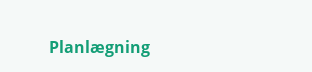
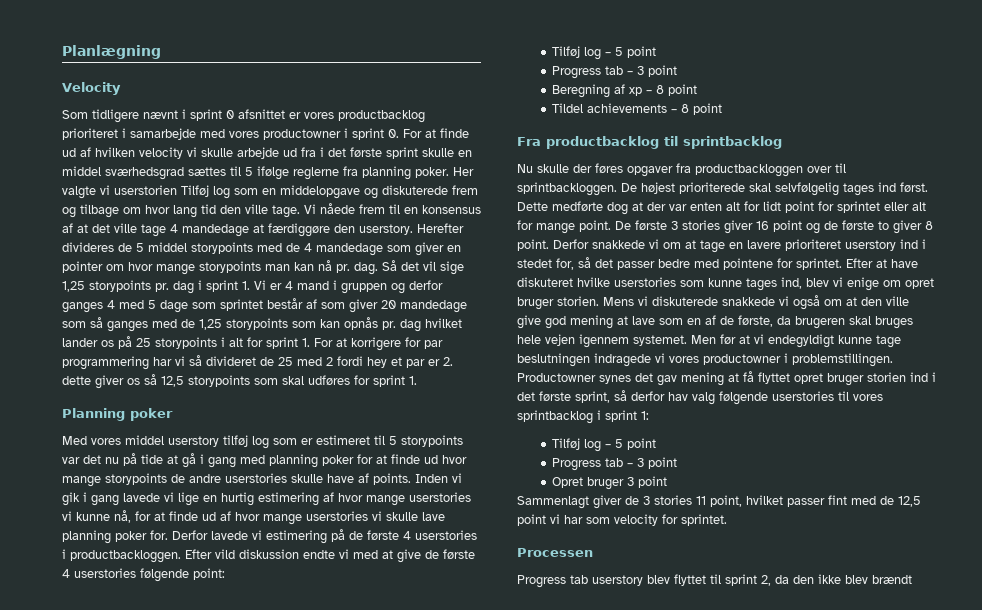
(150, 48) none -> [62,82,121,95] [62,109,425,123] [62,128,469,140] [62,147,472,159] [62,166,474,180] [62,185,478,199] [62,203,481,218] [62,223,464,237] [62,242,461,256] [62,260,464,275] [62,280,443,294] [62,298,467,313] [62,317,462,332] [62,336,443,351] [62,355,453,370] [62,374,417,389] [62,408,173,421] [62,435,463,449] [62,453,467,468] [62,473,462,487] [62,492,471,506] [62,510,445,525] [62,529,477,544] [62,549,475,563] [62,568,225,582] [552,46,657,60] [552,65,678,79] [552,84,698,98] [552,103,723,115] [517,136,782,149] [517,163,846,177] [517,182,928,196] [517,201,926,215] [517,220,933,234] [517,239,926,253] [517,257,918,270] [517,277,934,291] [517,295,909,310] [517,315,913,329] [517,334,901,348] [517,353,893,367] [517,371,936,386] [517,390,883,405] [517,410,649,424] [552,438,657,452] [552,457,678,471] [552,476,668,490] [517,495,921,509] [517,514,727,526] [517,548,593,557] [517,574,912,588] // Velocity // Som tidligere nævnt i sprint 0 afsnittet er vores productbacklog prioriteret i samarbejde med vores productowner i sprint 0. For at finde ud af hvilken velocity vi skulle arbejde ud fra i det første sprint skulle en middel sværhedsgrad sættes til 5 ifølge reglerne fra planning poker. Her valgte vi userstorien Tilføj log som en middelopgave og diskuterede frem og tilbage om hvor lang tid den ville tage. Vi nåede frem til en konsensus af at det ville tage 4 mandedage at færdiggøre den userstory. Herefter divideres de 5 middel storypoints med de 4 mandedage som giver en pointer om hvor mange storypoints man kan nå pr. dag. Så det vil sige 1,25 storypoints pr. dag i sprint 1. Vi er 4 mand i gruppen og derfor ganges 4 med 5 dage som sprintet består af som giver 20 mandedage som så ganges med de 1,25 storypoints som kan opnås pr. dag hvilket lander os på 25 storypoints i alt for sprint 1. For at korrigere for par programmering har vi så divideret de 25 med 2 fordi hey et par er 2. dette giver os så 12,5 storypoints som skal udføres for sprint 1. // Planning poker // Med vores middel userstory tilføj log som er estimeret til 5 storypoints var det nu på tide at gå i gang med planning poker for at finde ud hvor mange storypoints de andre userstories skulle have af points. Inden vi gik i gang lavede vi lige en hurtig estimering af hvor mange userstories vi kunne nå, for at finde ud af hvor mange userstories vi skulle lave planning poker for. Derfor lavede vi estimering på de første 4 userstories i productbackloggen. Efter vild diskussion endte vi med at give de første 4 userstories følgende point: // Tilføj log – 5 point // Progress tab – 3 point // Beregning af xp – 8 point // Tildel achievements – 8 point // Fra productbacklog til sprintbacklog // Nu skulle der føres opgaver fra productbackloggen over til sprintbackloggen. De højest prioriterede skal selvfølgelig tages ind først. Dette medførte dog at der var enten alt for lidt point for sprintet eller alt for mange point. De første 3 stories giver 16 point og de første to giver 8 point. Derfor snakkede vi om at tage en lavere prioriteret userstory ind i stedet for, så det passer bedre med pointene for sprintet. Efter at have diskuteret hvilke userstories som kunne tages ind, blev vi enige om opret bruger storien. Mens vi diskuterede snakkede vi også om at den ville give god mening at lave som en af de første, da brugeren skal bruges hele vejen igennem systemet. Men før at vi endegyldigt kunne tage beslutningen indragede vi vores productowner i problemstillingen. Productowner synes det gav mening at få flyttet opret bruger storien ind i det første sprint, så derfor hav valg følgende userstories til vores sprintbacklog i sprint 1: // Tilføj log – 5 point // Progress tab – 3 point // Opret bruger 3 point // Sammenlagt giver de 3 stories 11 point, hvilket passer fint med de 12,5 point vi har som velocity for sprintet. // Processen // Progress tab userstory blev flyttet til sprint 2, da den ikke blev brændt

